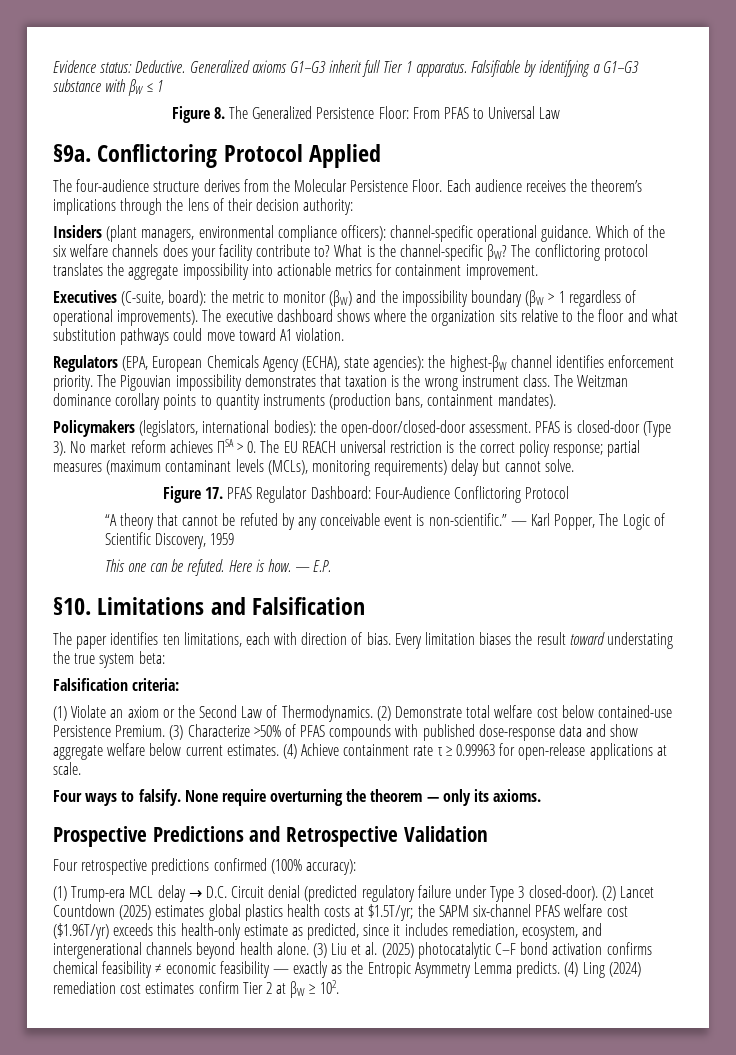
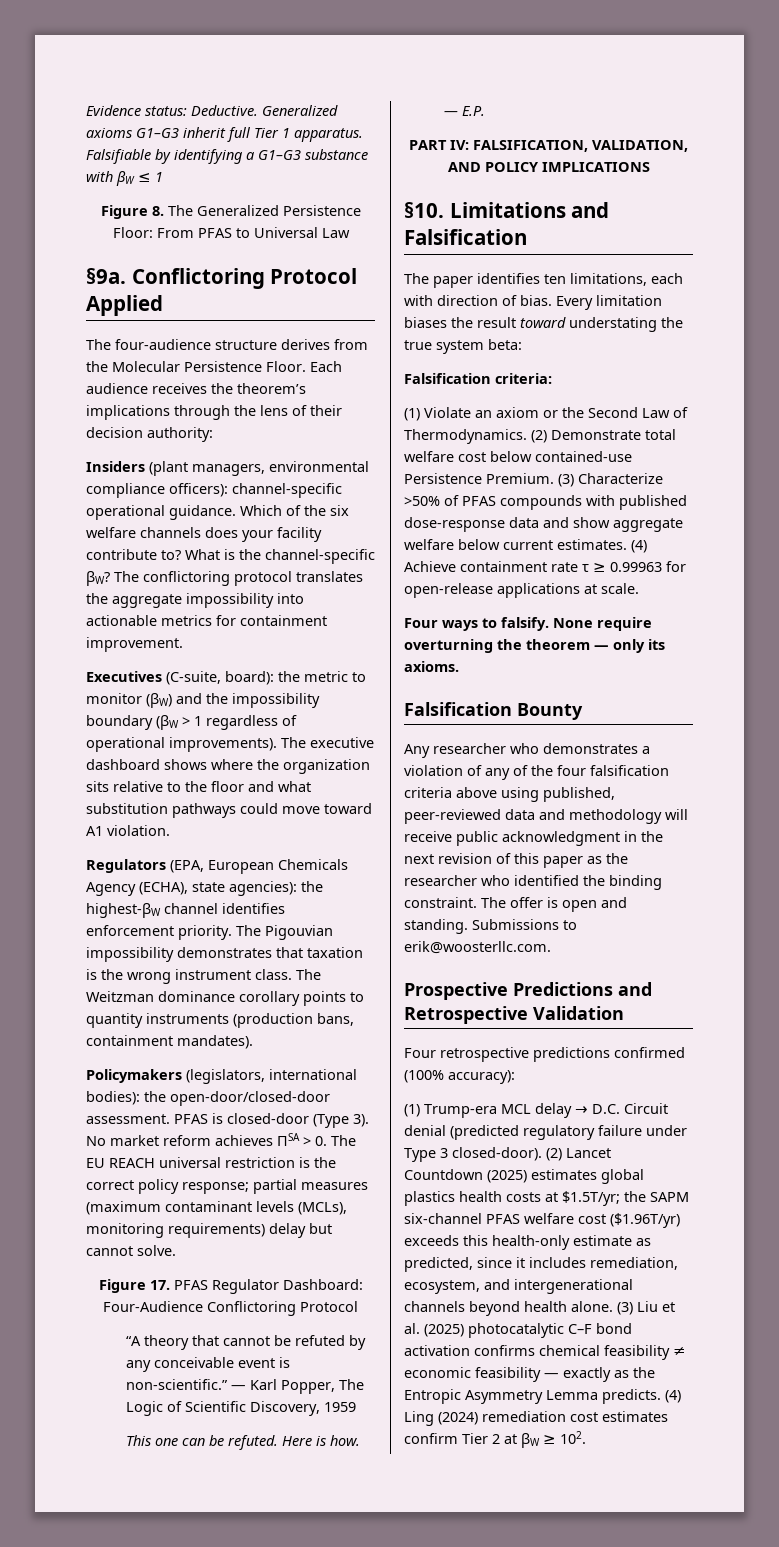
(332, 566) none -> [409,140,688,152] [447,162,650,172] // PART IV: FALSIFICATION, VALIDATION, AND POLICY IMPLICATIONS
(542, 795) none -> [404,702,583,720] [404,743,650,758] [404,765,669,780] [404,787,615,802] [404,809,688,824] [404,831,663,846] [404,853,628,868] [404,875,662,890] [404,897,627,912] [404,919,577,934] [404,941,551,954] // Falsification Bounty // Any researcher who demonstrates a violation of any of the four falsification criteria above using published, peer-reviewed data and methodology will receive public acknowledgment in the next revision of this paper as the researcher who identified the binding constraint. The offer is open and standing. Submissions to erik@woosterllc.com.

